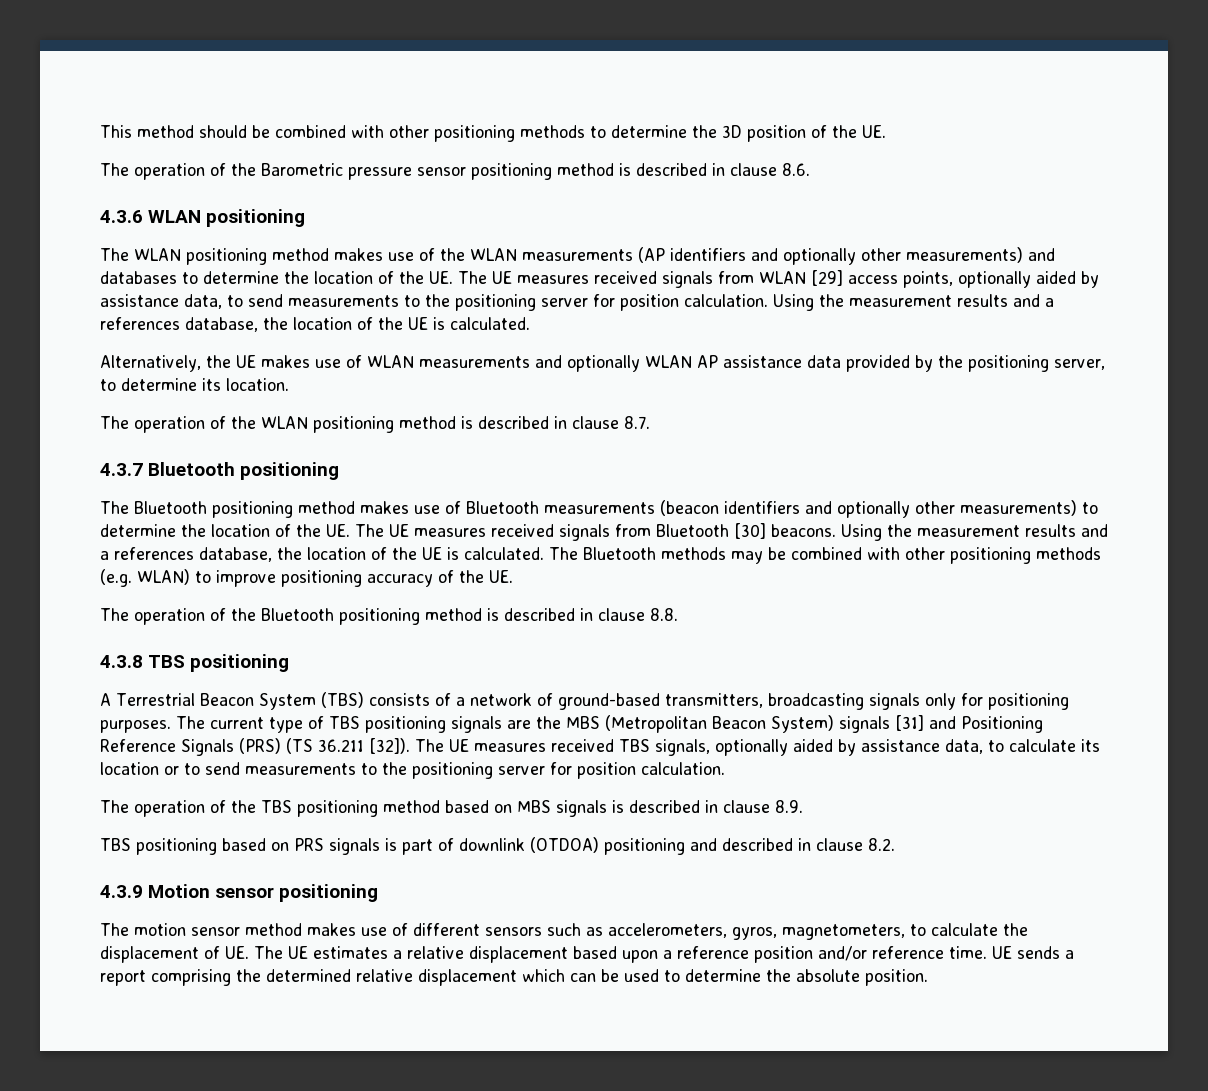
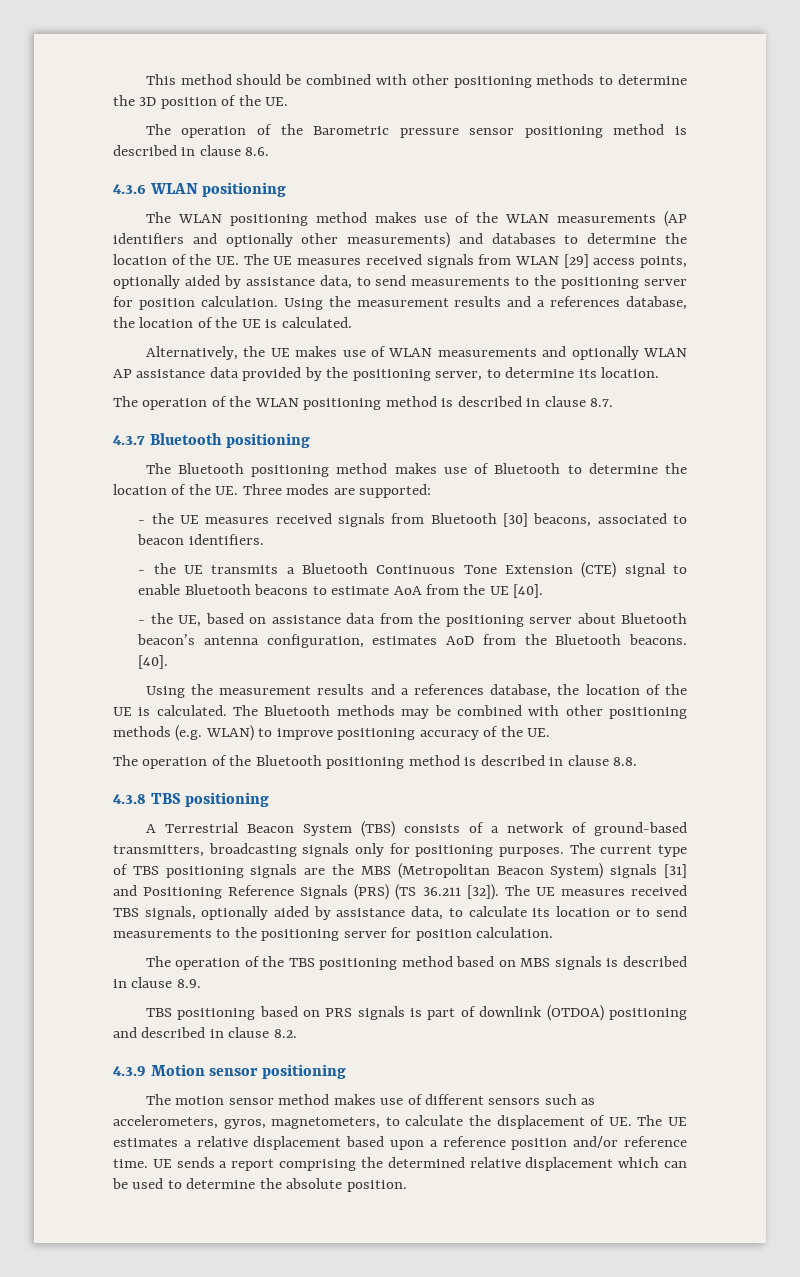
[544,500,1098,518] [100,524,384,537] measurements (beacon identifiers and optionally other measurements) to determine the location of the UE. The -> [567,463,687,474] [113,484,432,498] [138,513,174,524] to determine the location of the UE. Three modes are supported: // - the
[771,524,836,537] beacons. -> [533,513,687,527] [137,534,264,545] [138,562,687,578] [138,584,544,598] [138,613,687,627] [137,634,687,648] [138,655,169,669] beacons, associated to beacon identifiers. // - the UE transmits a Bluetooth Continuous Tone Extension (CTE) signal to enable Bluetooth beacons to estimate AoA from the UE [40]. // - the UE, based on assistance data from the positioning server about Bluetooth beacon’s antenna configuration, estimates AoD from the Bluetooth beacons. [40]. //

